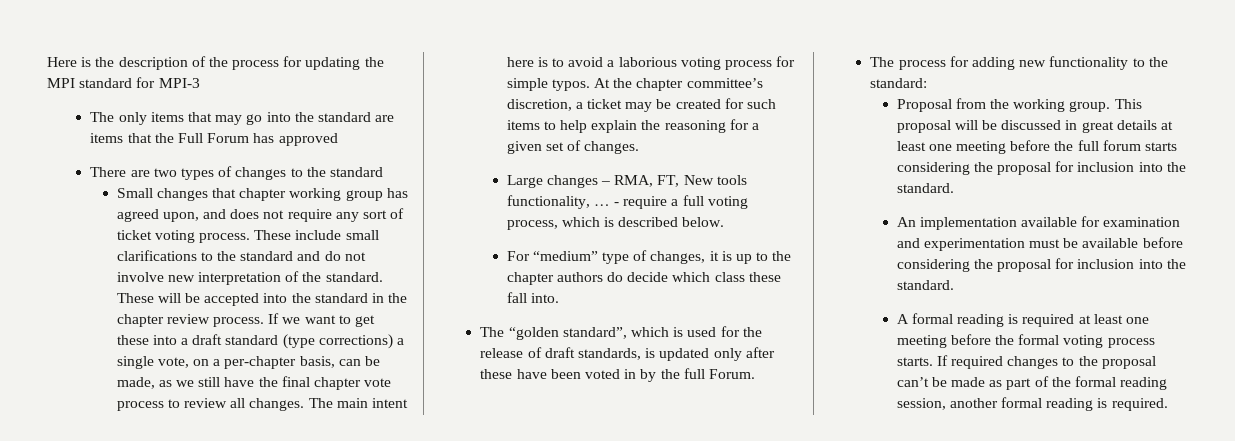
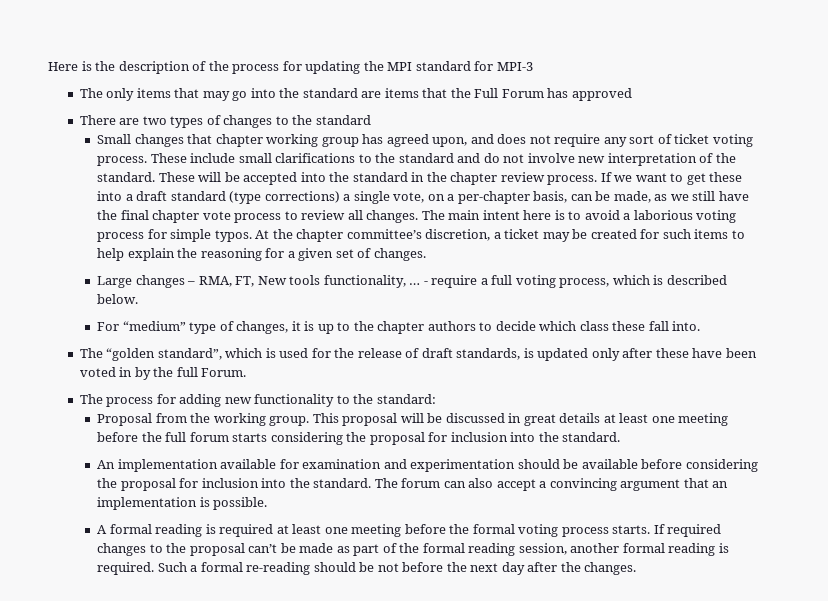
[607,272,624,282] do -> [479,322,493,331] to
[1029,239,1061,248] must -> [517,459,560,469] should
(954, 285) none -> [374,478,729,491] [97,497,268,510] The forum can also accept a convincing argument that an implementation is possible.
(1168, 404) none -> [157,562,637,575] Such a formal re-reading should be not before the next day after the changes.

